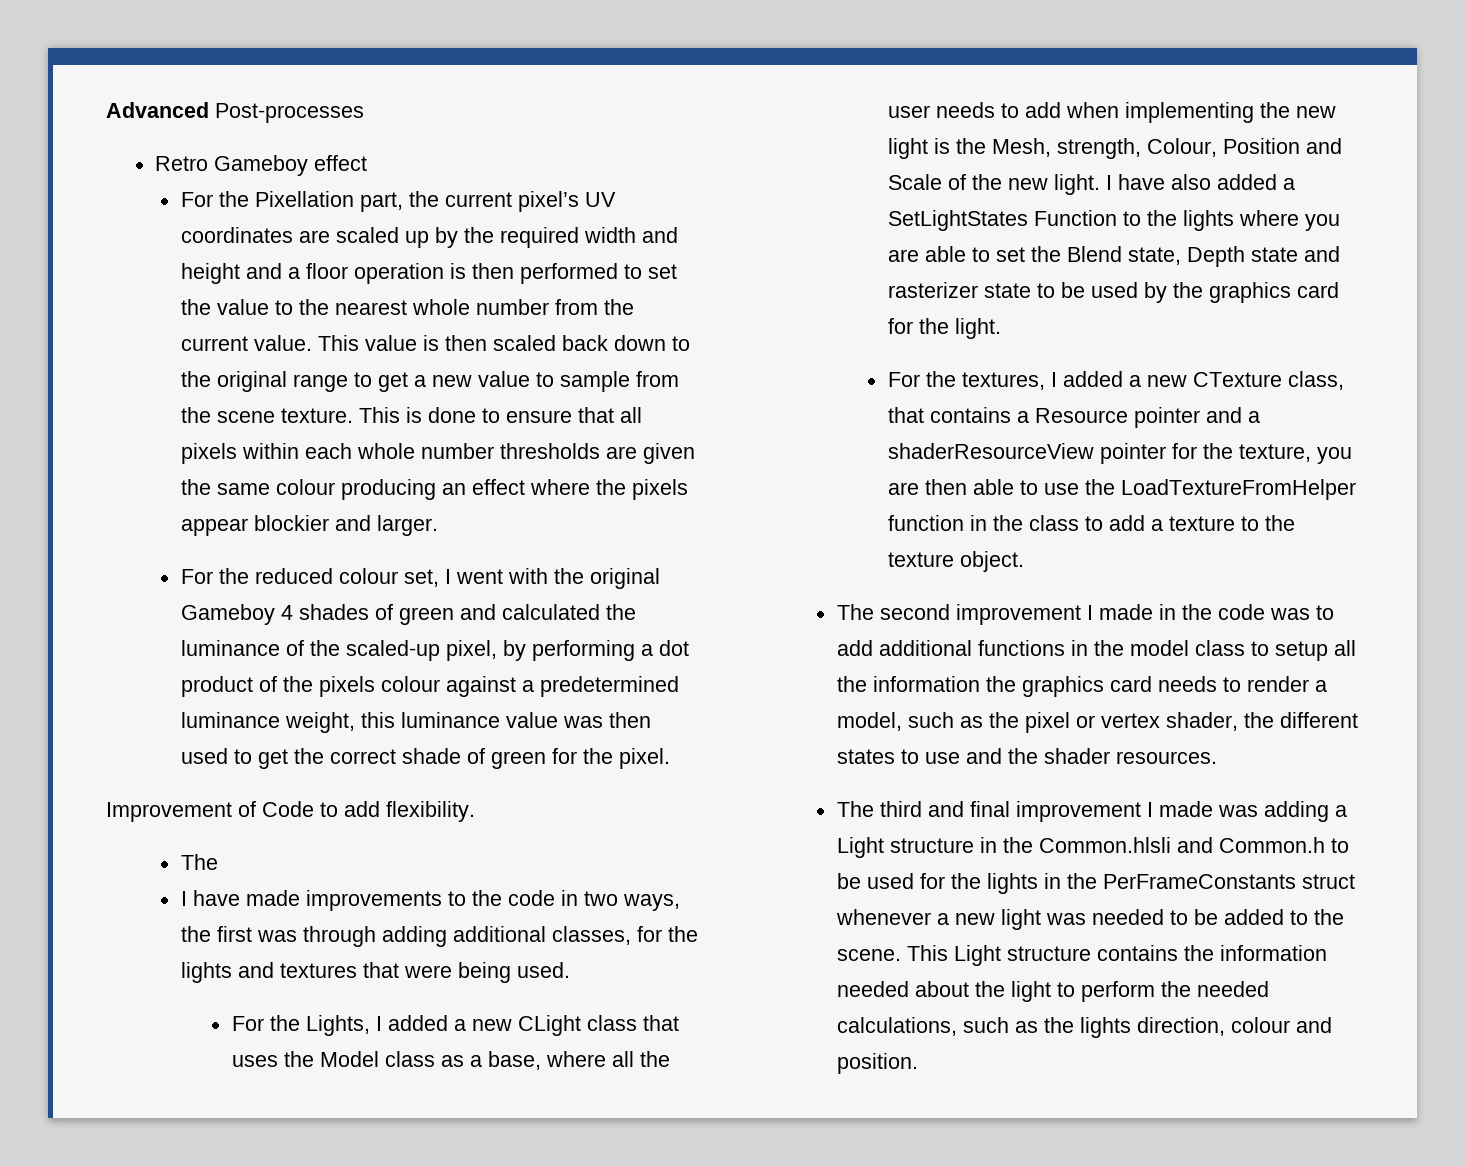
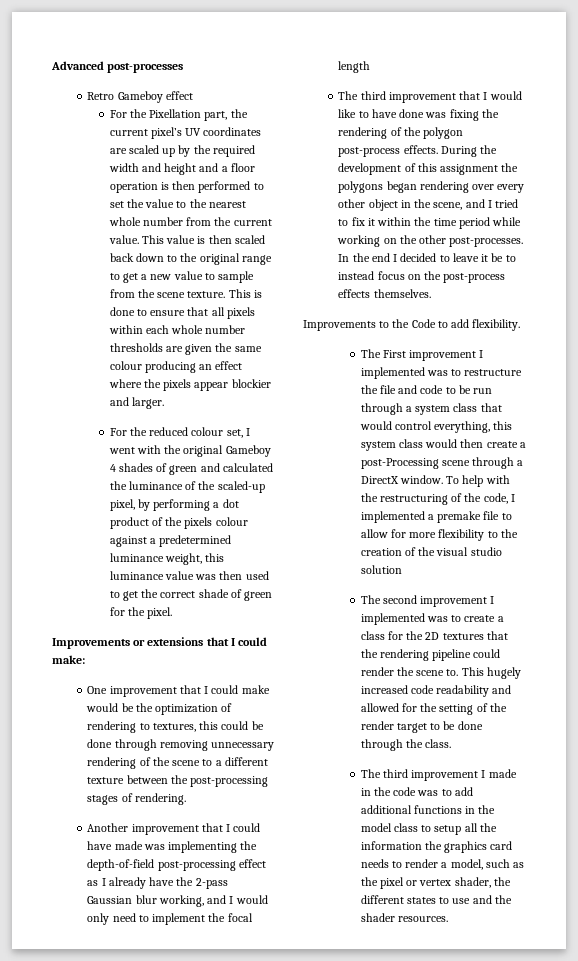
[215,103,364,123] Post-processes -> [107,63,184,73] post-processes
[106,801,256,822] Improvement of -> [52,637,268,649] [52,655,85,664] [87,685,270,697] [86,703,233,715] [87,721,264,733] [87,739,275,751] [87,757,268,769] [87,775,269,787] [87,793,186,805] [87,823,261,835] [87,841,258,853] [87,859,266,871] [87,877,228,889] [87,895,268,907] [87,913,253,925] [338,61,371,73] [338,91,522,103] [338,109,499,121] [338,127,464,139] [338,145,498,157] [338,163,519,175] [338,181,525,193] [338,199,519,211] [338,217,522,229] [337,235,524,247] [338,253,516,262] [338,271,506,283] [338,289,431,298] [303,319,410,331] Improvements or extensions that I could make: // One improvement that I could make would be the optimization of rendering to textures, this could be done through removing unnecessary rendering of the scene to a different texture between the post-processing stages of rendering. // Another improvement that I could have made was implementing the depth-of-field post-processing effect as I already have the 2-pass Gaussian blur working, and I would only need to implement the focal length // The third improvement that I would like to have done was fixing the rendering of the polygon post-process effects. During the development of this assignment the polygons began rendering over every other object in the scene, and I tried to fix it within the time period while working on the other post-processes. In the end I decided to leave it be to instead focus on the post-process effects themselves. // Improvements to the
[180,890,680,911] [180,926,698,947] [180,962,570,983] [231,1015,679,1036] [231,1051,670,1070] [887,102,1336,123] [887,138,1342,159] [887,174,1295,195] [887,210,1340,231] [887,246,1340,267] [887,282,1339,303] [887,318,1001,339] [887,371,1344,390] [887,407,1260,428] [887,443,1352,464] [887,479,1356,500] [887,515,1295,531] [887,551,1024,572] [836,604,950,620] // I have made improvements to the code in two ways, the first was through adding additional classes, for the lights and textures that were being used. // For the Lights, I added a new CLight class that uses the Model class as a base, where all the user needs to add when implementing the new light is the Mesh, strength, Colour, Position and Scale of the new light. I have also added a SetLightStates Function to the lights where you are able to set the Blend state, Depth state and rasterizer state to be used by the graphics card for the light. // For the textures, I added a new CTexture class, that contains a Resource pointer and a shaderResourceView pointer for the texture, you are then able to use the LoadTextureFromHelper function in the class to add a texture to the texture object. // The second -> [382,350,484,361] [360,367,523,379] [360,385,493,394] [360,403,502,415] [359,421,513,433] [360,439,526,451] [360,457,524,469] [360,475,510,487] [360,493,515,505] [360,511,512,523] [360,529,518,541] [360,547,502,556] [360,565,402,574] [360,595,495,607] [360,613,504,625] [360,631,508,640] [360,649,501,661] [360,667,521,679] [360,685,512,697] [360,703,507,715] [360,721,483,733] [360,739,452,751] [360,769,408,778] First improvement I implemented was to restructure the file and code to be run through a system class that would control everything, this system class would then create a post-Processing scene through a DirectX window. To help with the restructuring of the code, I implemented a premake file to allow for more flexibility to the creation of the visual studio solution // The second improvement I implemented was to create a class for the 2D textures that the rendering pipeline could render the scene to. This hugely increased code readability and allowed for the setting of the render target to be done through the class. // The third
[836,801,1347,822] [836,837,1349,858] [836,873,1355,894] [835,909,1344,930] [836,945,1327,966] [836,981,1269,1002] [836,1017,1332,1038] [836,1053,918,1074] // The third and final improvement I made was adding a Light structure in the Common.hlsli and Common.h to be used for the lights in the PerFrameConstants struct whenever a new light was needed to be added to the scene. This Light structure contains the information needed about the light to perform the needed calculations, such as the lights direction, colour and position. -> (448, 919) none

